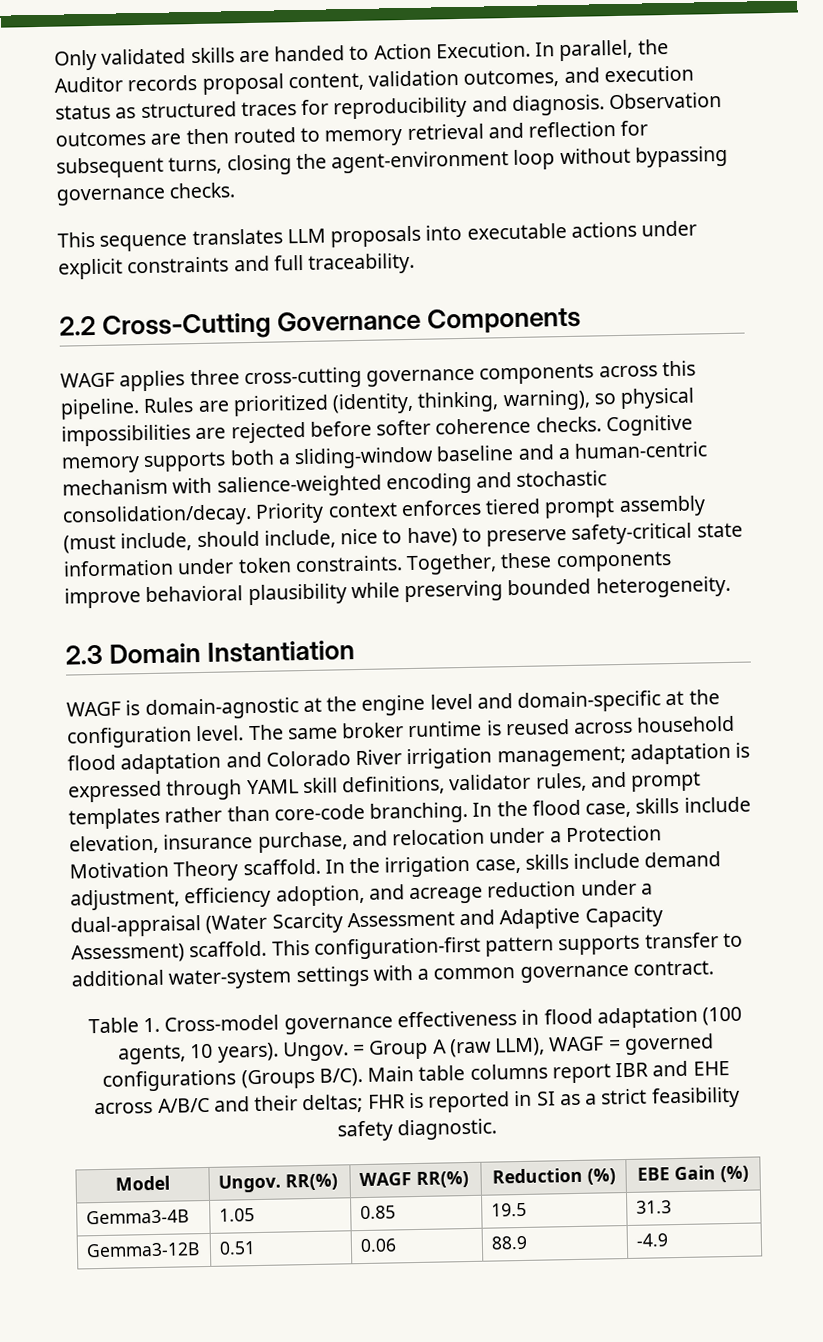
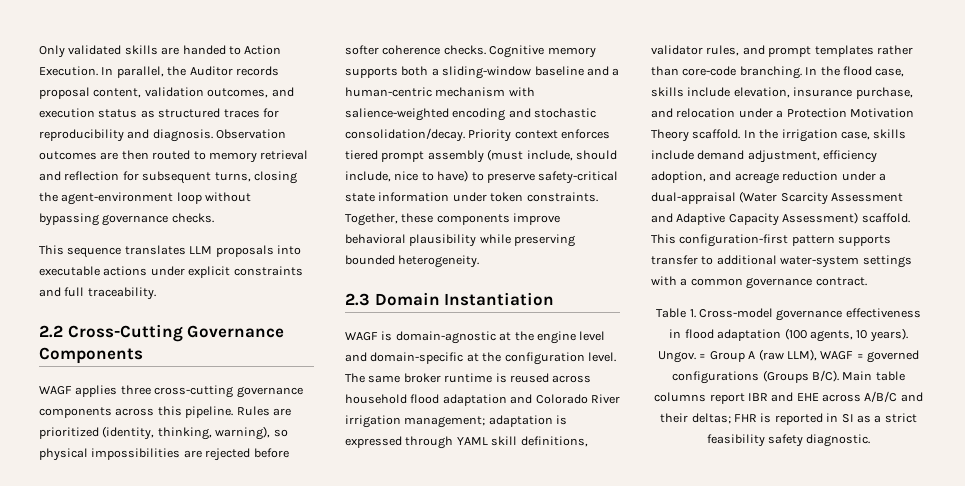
[115,1175,170,1191] [218,1173,339,1193] [359,1170,470,1188] [491,1167,616,1185] [637,1165,749,1183] [86,1209,190,1225] [219,1208,256,1222] [360,1205,397,1220] [491,1202,528,1217] [636,1200,673,1214] [86,1242,201,1258] [219,1241,257,1255] [360,1238,398,1253] [491,1235,529,1250] [636,1233,669,1247] // Model | Ungov. RR(%) | WAGF RR(%) | Reduction (%) | EBE Gain (%) // Gemma3-4B | 1.05 | 0.85 | 19.5 | 31.3 // Gemma3-12B | 0.51 | 0.06 | 88.9 | -4.9 -> (871, 440) none

